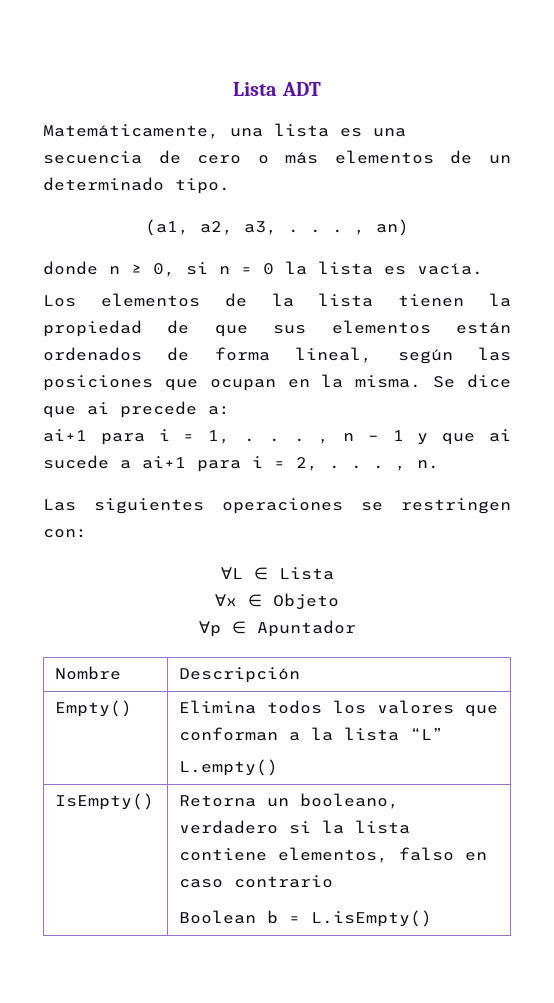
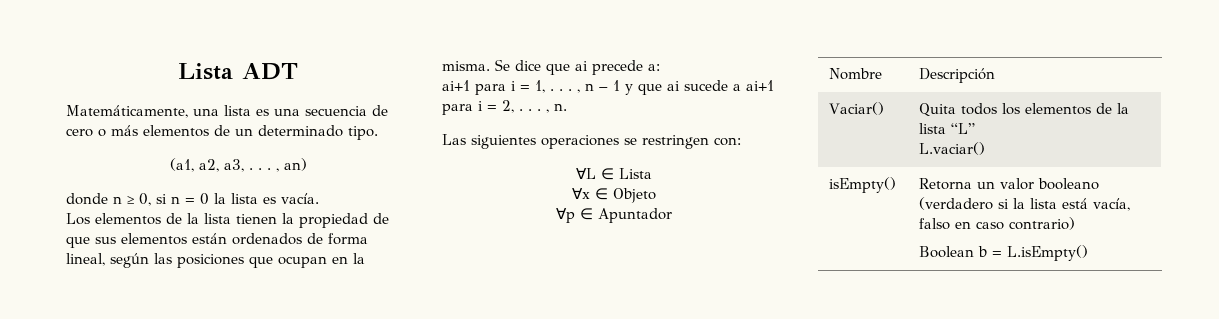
[55,700,133,717] [179,700,499,717] [179,727,301,741] Empty() | Elimina todos los valores que conforman a -> [829,102,885,115] [919,103,1113,117] Vaciar() | Quita todos los elementos de
[179,759,279,776] [55,793,155,810] L.empty() // IsEmpty() -> [919,142,986,155] [829,177,897,193] L.vaciar() // isEmpty()
[300,793,400,809] [179,820,279,834] booleano, verdadero -> [1000,178,1100,190] [919,197,994,210] valor booleano (verdadero
[179,847,389,863] contiene elementos, -> [1062,198,1131,211] está vacía,
[234,875,334,888] contrario -> [1009,217,1076,230] contrario)

